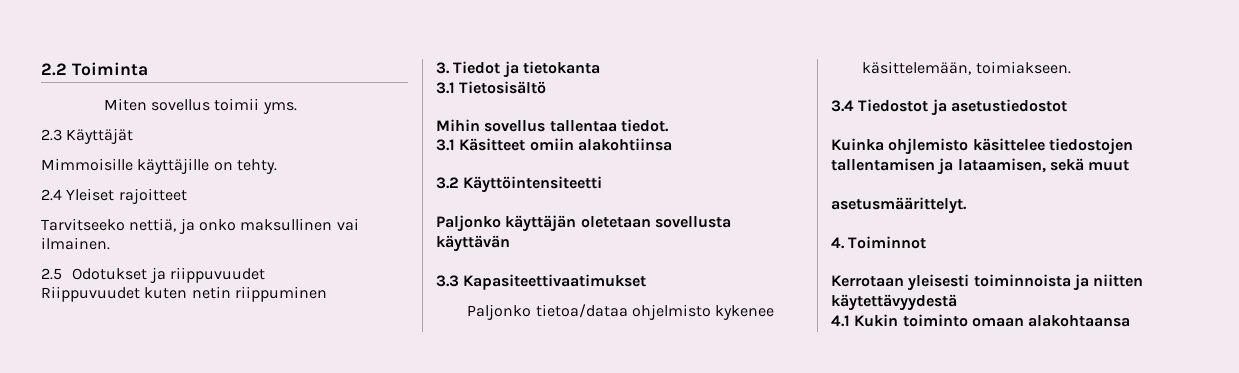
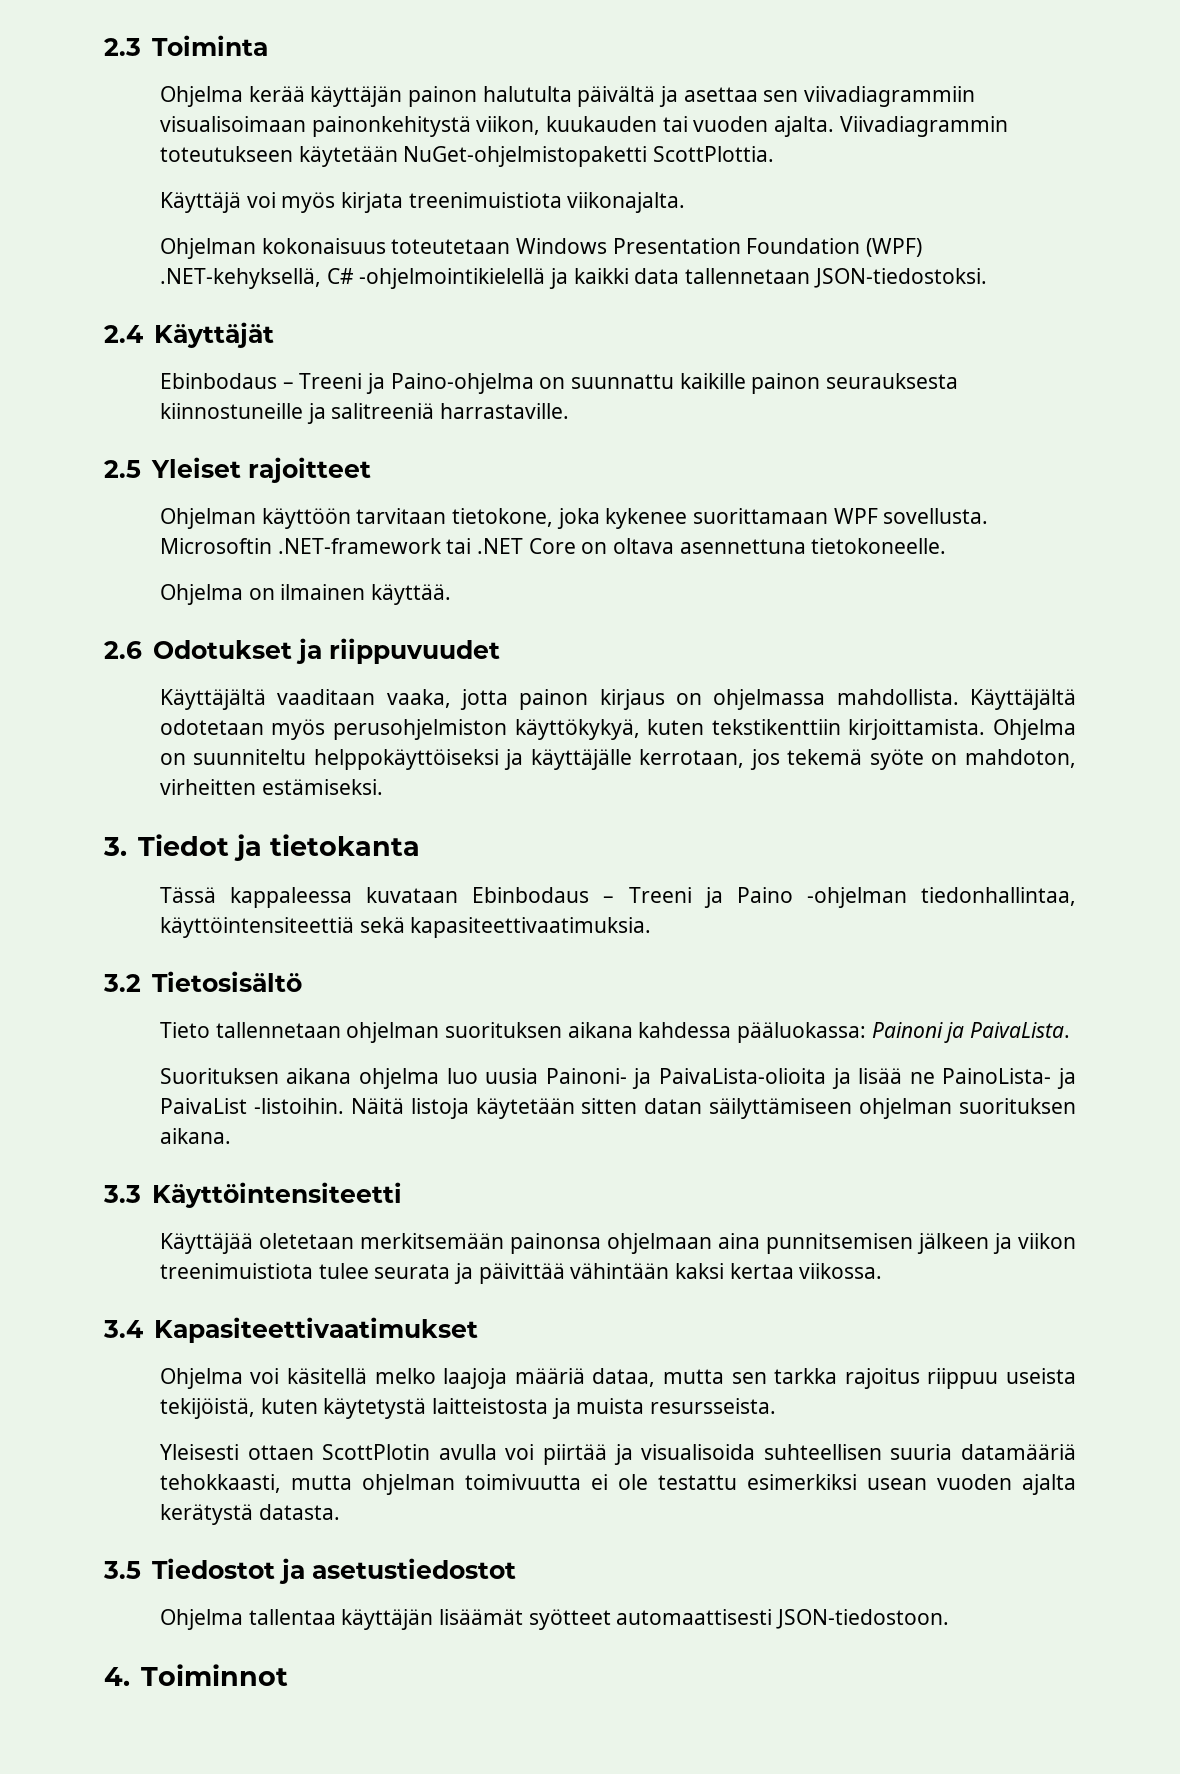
[41,63,67,76] 2.2 -> [104,38,141,56] 2.3
[103,98,297,114] [41,128,134,144] [41,158,277,174] [41,188,187,204] [41,218,359,234] [41,237,110,250] [41,267,265,283] [41,286,327,302] [436,61,600,78] [436,81,547,94] [436,119,669,132] [436,138,672,151] [436,176,603,193] [436,215,731,232] [436,235,510,252] [436,274,647,290] [467,304,775,320] [862,61,1071,75] [831,99,1067,116] [831,138,1133,155] [831,158,1130,175] [831,197,967,214] [831,236,927,249] [831,274,1144,291] [831,294,957,311] [831,314,1131,327] Miten sovellus toimii yms. // 2.3 Käyttäjät // Mimmoisille käyttäjille on tehty. // 2.4 Yleiset rajoitteet // Tarvitseeko nettiä, ja onko maksullinen vai ilmainen. // 2.5 Odotukset ja riippuvuudet // Riippuvuudet kuten netin riippuminen // 3. Tiedot ja tietokanta // 3.1 Tietosisältö // Mihin sovellus tallentaa tiedot. // 3.1 Käsitteet omiin alakohtiinsa // 3.2 Käyttöintensiteetti // Paljonko käyttäjän oletetaan sovellusta käyttävän // 3.3 Kapasiteettivaatimukset // Paljonko tietoa/dataa ohjelmisto kykenee käsittelemään, toimiakseen. // 3.4 Tiedostot ja asetustiedostot // Kuinka ohjlemisto käsittelee tiedostojen tallentamisen ja lataamisen, sekä muut // asetusmäärittelyt. // 4. Toiminnot // Kerrotaan yleisesti toiminnoista ja niitten käytettävyydestä // 4.1 Kukin toiminto omaan alakohtaansa -> [159,86,975,107] [159,116,1008,137] [159,146,774,167] [159,192,686,213] [159,238,922,259] [159,268,987,289] [104,322,274,348] [159,373,958,394] [159,403,569,424] [104,457,371,483] [159,508,989,529] [159,538,947,554] [159,584,451,605] [104,638,500,664] [159,689,1076,710] [159,719,1076,740] [159,749,1076,770] [159,779,383,795] [103,834,420,861] [159,887,1076,908] [159,917,652,938] [103,971,302,992] [159,1022,1070,1043] [159,1068,1077,1089] [159,1098,1076,1119] [159,1128,231,1144] [103,1182,402,1208] [159,1233,1076,1254] [159,1263,883,1284] [103,1317,478,1343] [159,1368,1077,1389] [159,1398,776,1419] [159,1444,1076,1465] [159,1474,1076,1495] [159,1504,340,1525] [103,1558,516,1584] [159,1609,949,1630] [104,1664,288,1686] Ohjelma kerää käyttäjän painon halutulta päivältä ja asettaa sen viivadiagrammiin visualisoimaan painonkehitystä viikon, kuukauden tai vuoden ajalta. Viivadiagrammin toteutukseen käytetään NuGet-ohjelmistopaketti ScottPlottia. // Käyttäjä voi myös kirjata treenimuistiota viikonajalta. // Ohjelman kokonaisuus toteutetaan Windows Presentation Foundation (WPF) .NET-kehyksellä, C# -ohjelmointikielellä ja kaikki data tallennetaan JSON-tiedostoksi. // 2.4 Käyttäjät // Ebinbodaus – Treeni ja Paino-ohjelma on suunnattu kaikille painon seurauksesta kiinnostuneille ja salitreeniä harrastaville. // 2.5 Yleiset rajoitteet // Ohjelman käyttöön tarvitaan tietokone, joka kykenee suorittamaan WPF sovellusta. Microsoftin .NET-framework tai .NET Core on oltava asennettuna tietokoneelle. // Ohjelma on ilmainen käyttää. // 2.6 Odotukset ja riippuvuudet // Käyttäjältä vaaditaan vaaka, jotta painon kirjaus on ohjelmassa mahdollista. Käyttäjältä odotetaan myös perusohjelmiston käyttökykyä, kuten tekstikenttiin kirjoittamista. Ohjelma on suunniteltu helppokäyttöiseksi ja käyttäjälle kerrotaan, jos tekemä syöte on mahdoton, virheitten estämiseksi. // 3. Tiedot ja tietokanta // Tässä kappaleessa kuvataan Ebinbodaus – Treeni ja Paino -ohjelman tiedonhallintaa, käyttöintensiteettiä sekä kapasiteettivaatimuksia. // 3.2 Tietosisältö // Tieto tallennetaan ohjelman suorituksen aikana kahdessa pääluokassa: Painoni ja PaivaLista. // Suorituksen aikana ohjelma luo uusia Painoni- ja PaivaLista-olioita ja lisää ne PainoLista- ja PaivaList -listoihin. Näitä listoja käytetään sitten datan säilyttämiseen ohjelman suorituksen aikana. // 3.3 Käyttöintensiteetti // Käyttäjää oletetaan merkitsemään painonsa ohjelmaan aina punnitsemisen jälkeen ja viikon treenimuistiota tulee seurata ja päivittää vähintään kaksi kertaa viikossa. // 3.4 Kapasiteettivaatimukset // Ohjelma voi käsitellä melko laajoja määriä dataa, mutta sen tarkka rajoitus riippuu useista tekijöistä, kuten käytetystä laitteistosta ja muista resursseista. // Yleisesti ottaen ScottPlotin avulla voi piirtää ja visualisoida suhteellisen suuria datamääriä tehokkaasti, mutta ohjelman toimivuutta ei ole testattu esimerkiksi usean vuoden ajalta kerätystä datasta. // 3.5 Tiedostot ja asetustiedostot // Ohjelma tallentaa käyttäjän lisäämät syötteet automaattisesti JSON-tiedostoon. // 4. Toiminnot

